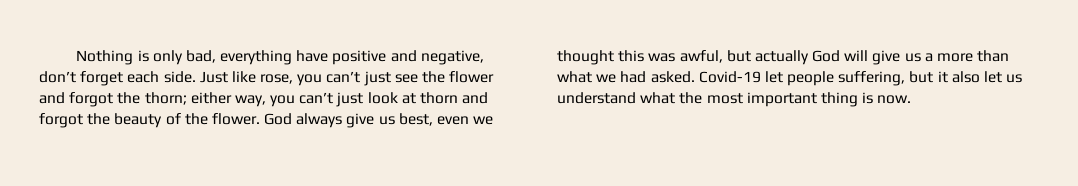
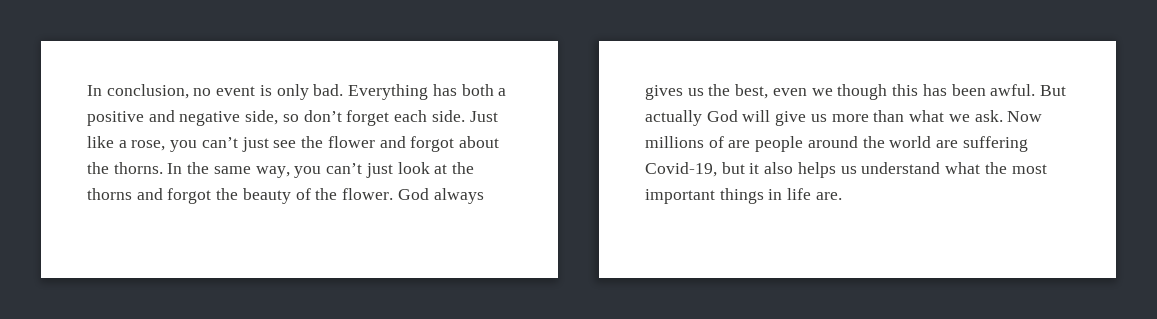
[76,50,484,65] Nothing is only bad, everything have positive and negative, -> [87,84,507,100] [87,110,299,126] In conclusion, no event is only bad. Everything has both a positive and negative side, so
(256, 77) none -> [118,140,127,148] a
[117,92,232,105] the thorn; either -> [458,136,499,148] [87,162,251,174] about the thorns. In the same
[420,92,459,104] thorn -> [451,162,474,174] [87,188,132,200] the thorns
[346,113,494,128] [557,50,751,65] give us best, even we thought this was awful, but -> [645,84,1066,100] gives us the best, even we though this has been awful. But
[924,53,933,62] a -> (827, 118) none
[620,71,906,86] had asked. Covid-19 let people suffering, -> [974,110,1043,122] [645,136,1028,152] [645,162,717,177] ask. Now millions of are people around the world are suffering Covid-19,
[984,71,1003,83] let -> [797,162,836,178] helps
[820,92,912,107] thing is now. -> [719,188,842,204] things in life are.

